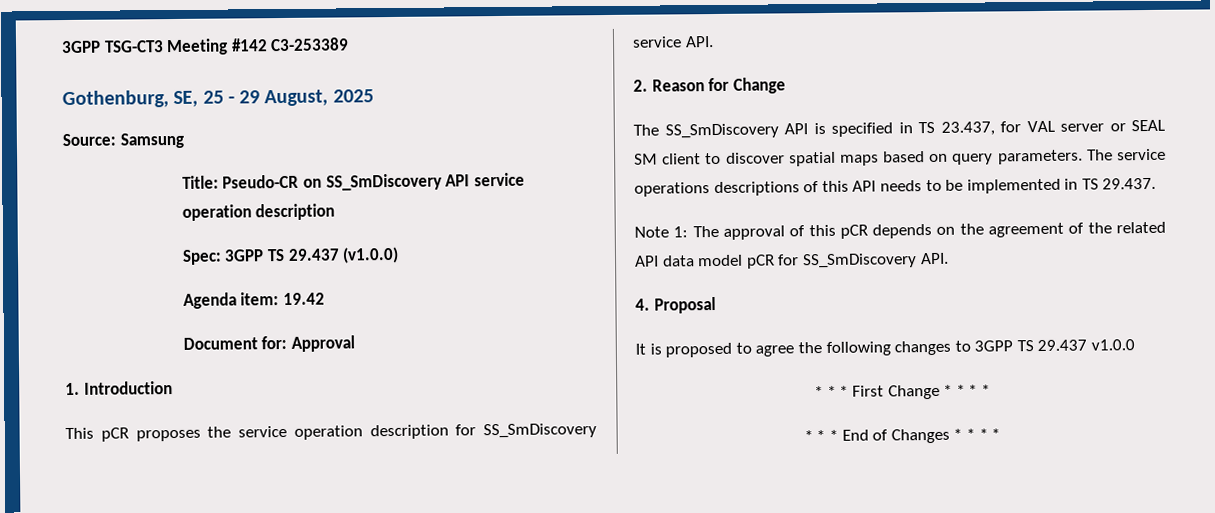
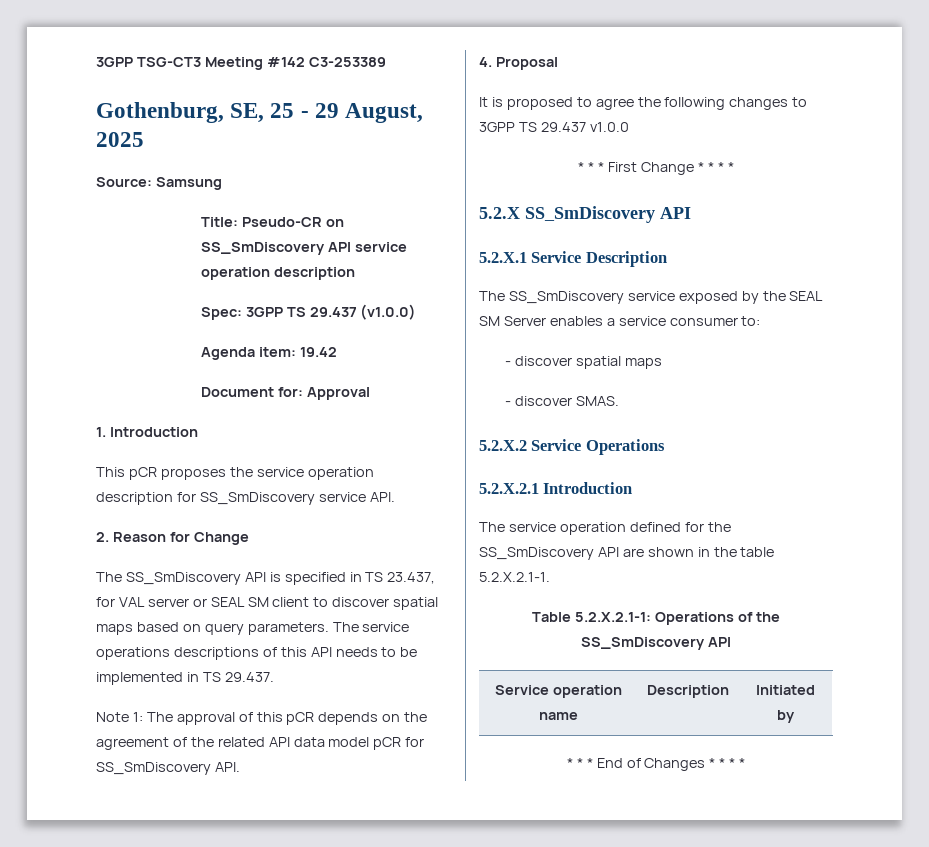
(990, 390) none -> [479,206,691,223] [479,251,667,267] [479,291,824,304] [479,316,761,326] [505,356,662,369] [505,396,620,406] [479,439,665,455] [479,482,633,494] [479,522,731,535] [479,547,775,560] [479,572,550,582] [532,612,780,625] [581,637,731,650] [495,685,622,698] [539,712,578,720] [647,685,729,698] [756,685,815,695] [777,710,795,723] // 5.2.X SS_SmDiscovery API // 5.2.X.1 Service Description // The SS_SmDiscovery service exposed by the SEAL SM Server enables a service consumer to: // - discover spatial maps // - discover SMAS. // 5.2.X.2 Service Operations // 5.2.X.2.1 Introduction // The service operation defined for the SS_SmDiscovery API are shown in the table 5.2.X.2.1-1. // Table 5.2.X.2.1-1: Operations of the SS_SmDiscovery API // Service operation name | Description | Initiated by

